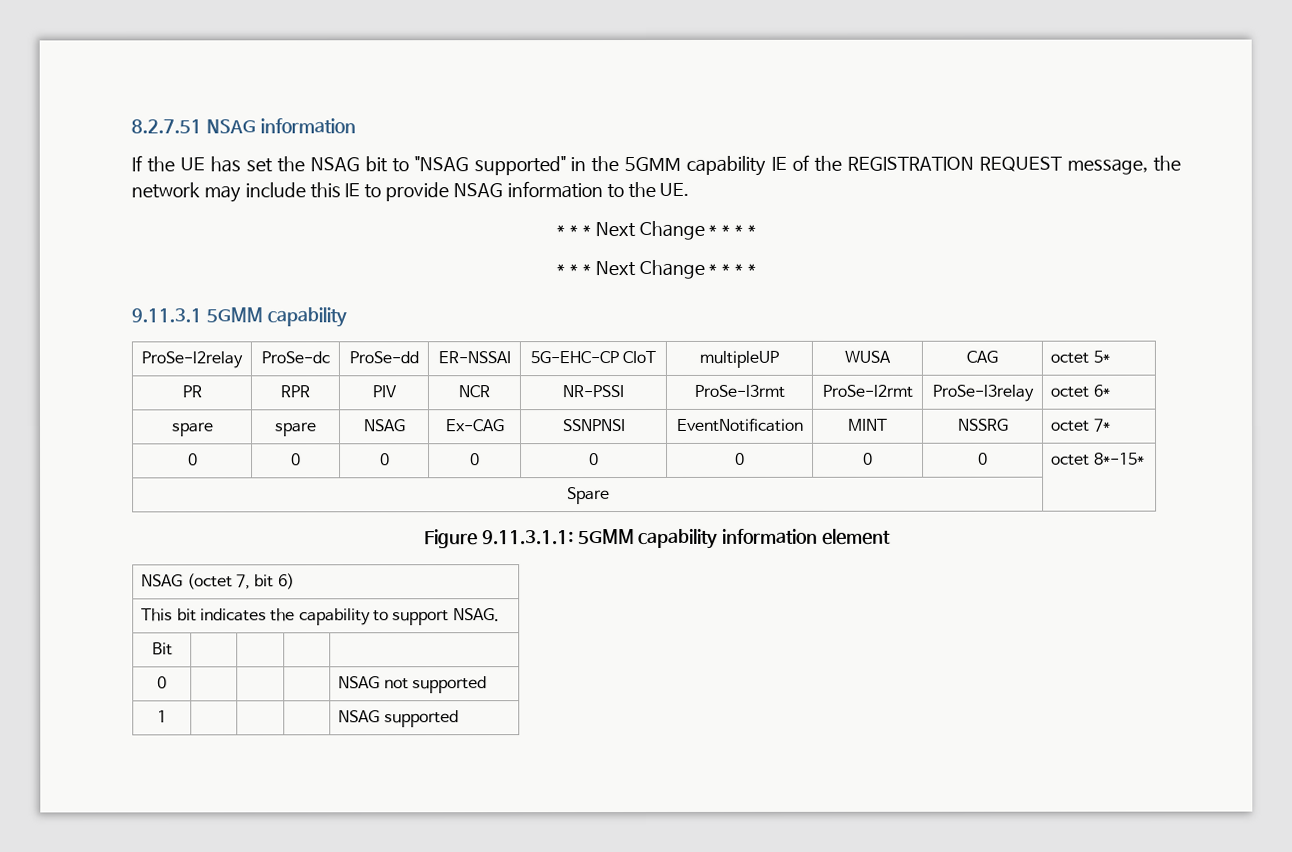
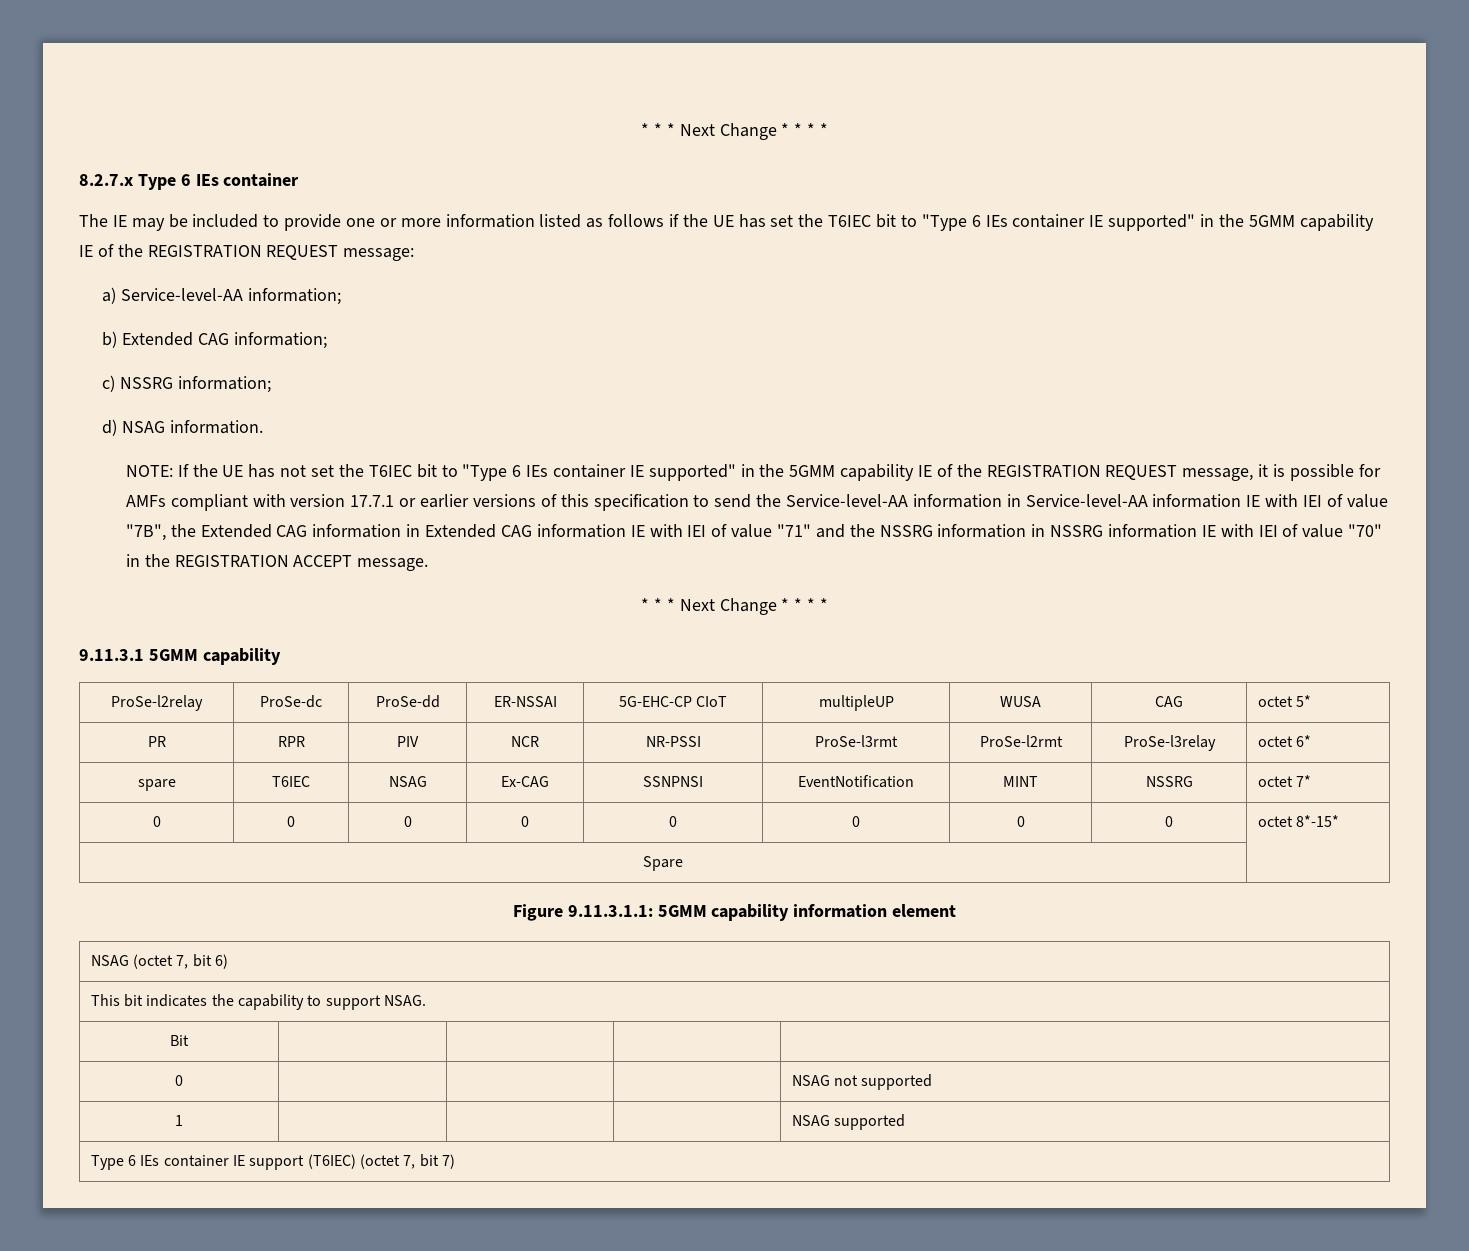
[131,118,356,134] [131,155,143,172] 8.2.7.51 NSAG information // If -> [641,123,828,140] [79,173,300,190] [79,214,680,231] * * * Next Change * * * * // 8.2.7.x Type 6 IEs container // The IE may be included to provide one or more information listed as follows if
[309,156,469,173] NSAG bit to "NSAG -> [828,214,1374,231] [79,244,415,261] [102,287,342,305] [102,331,328,349] [102,375,272,393] [102,419,264,436] [125,464,644,481] T6IEC bit to "Type 6 IEs container IE supported" in the 5GMM capability IE of the REGISTRATION REQUEST message: // a) Service-level-AA information; // b) Extended CAG information; // c) NSSRG information; // d) NSAG information. // NOTE: If the UE has not set the T6IEC bit to "Type 6 IEs container IE
[1152,155,1181,172] [131,181,690,203] [556,220,756,241] the network may include this IE to provide NSAG information to the UE. // * * * Next Change * * * * -> [1258,464,1381,481] [125,494,1388,511] [125,524,1383,541] [125,554,429,571] it is possible for AMFs compliant with version 17.7.1 or earlier versions of this specification to send the Service-level-AA information in Service-level-AA information IE with IEI of value "7B", the Extended CAG information in Extended CAG information IE with IEI of value "71" and the NSSRG information in NSSRG information IE with IEI of value "70" in the REGISTRATION ACCEPT message.
[274,422,317,437] spare -> [272,776,310,787] T6IEC
(459, 719) none -> [90,1154,456,1170] // Type 6 IEs container IE support (T6IEC) (octet 7, bit 7)

